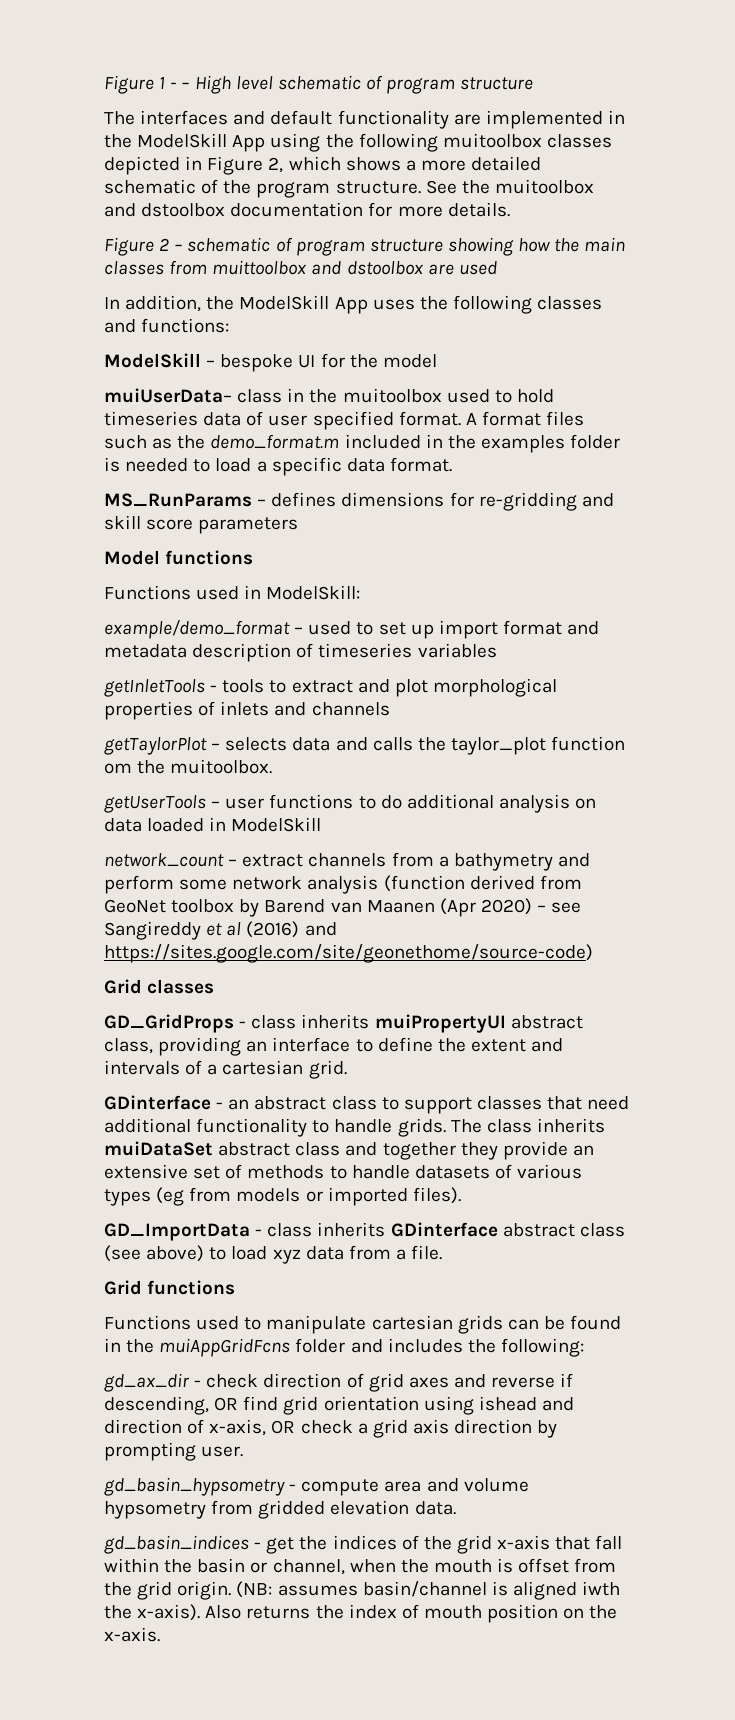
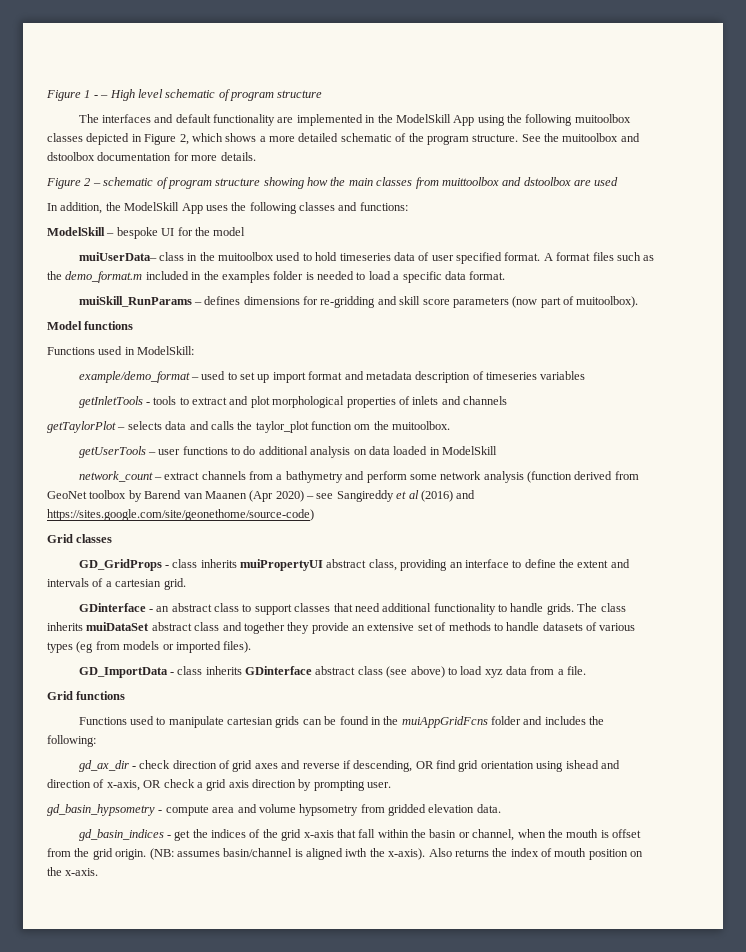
[104,493,252,507] MS_RunParams -> [78,296,192,307] muiSkill_RunParams
(299, 525) none -> [512,296,639,308] (now part of muitoolbox).

